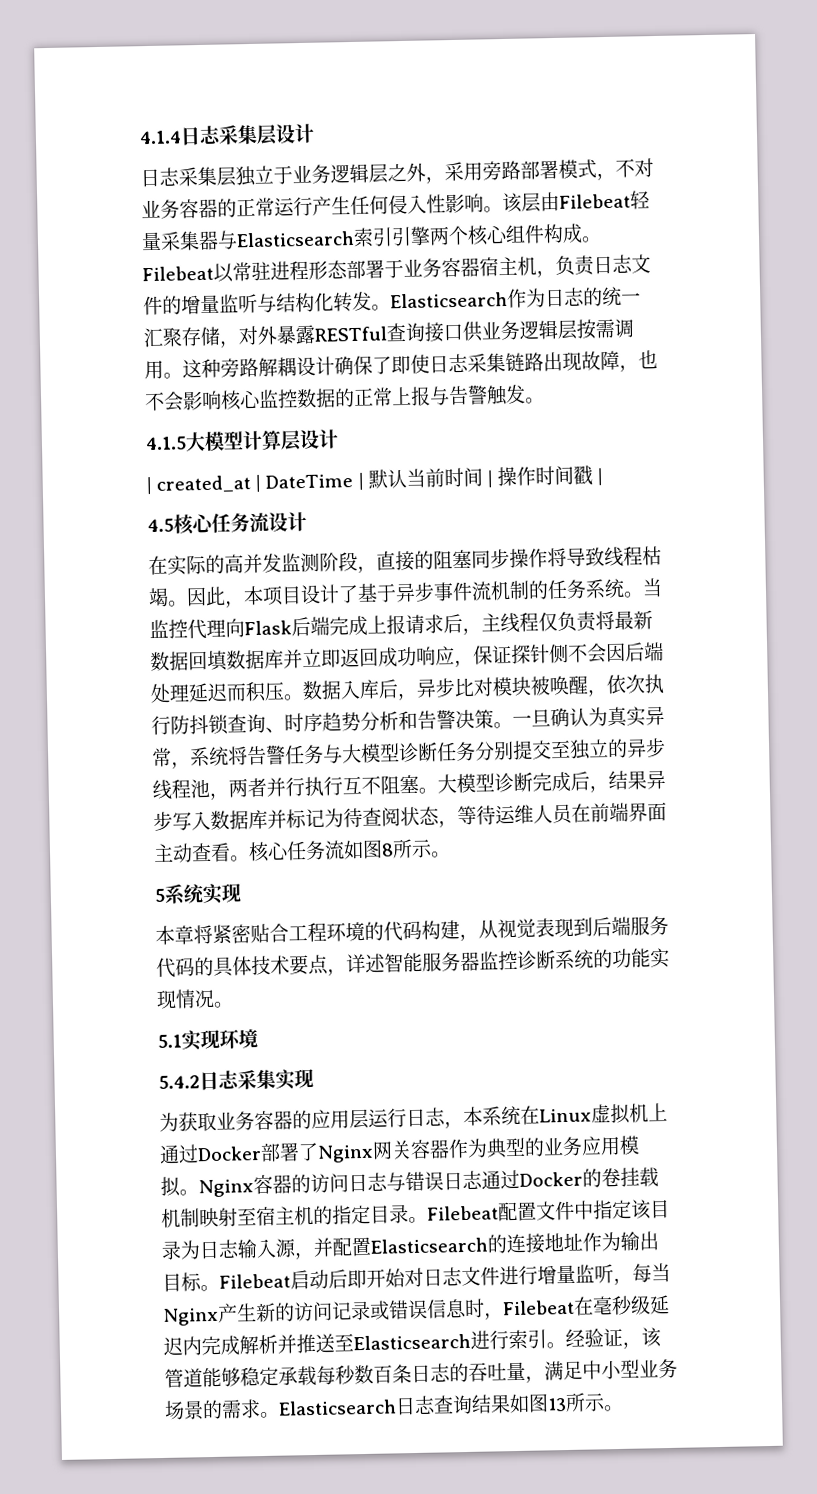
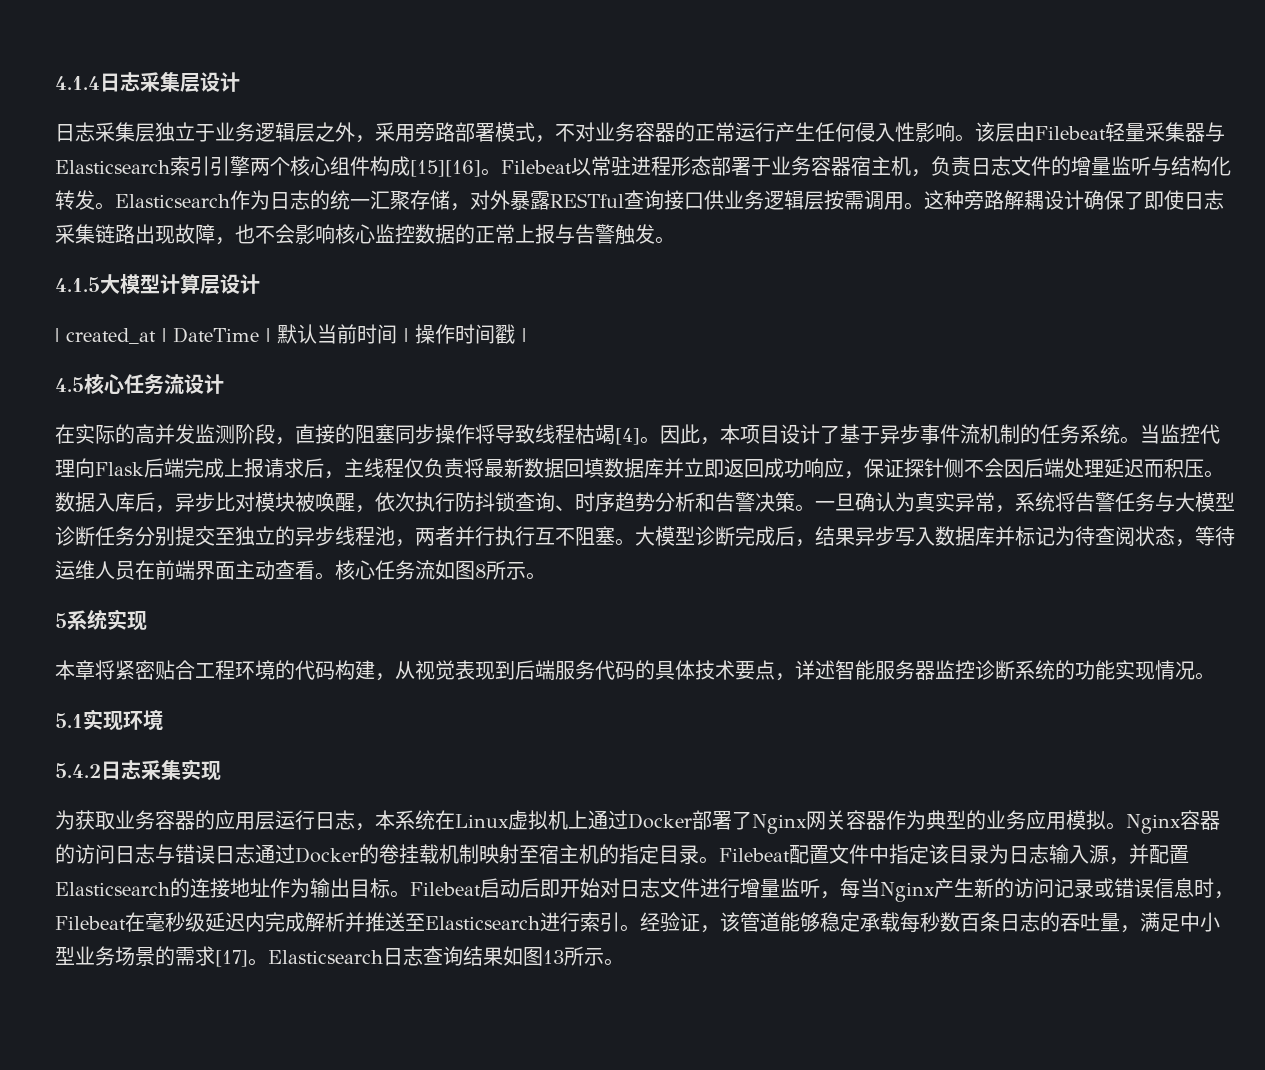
(583, 233) none -> [410,160,481,177] [15][16]
(169, 597) none -> [615,428,640,445] [4]
(261, 1409) none -> [215,950,248,967] [17]

